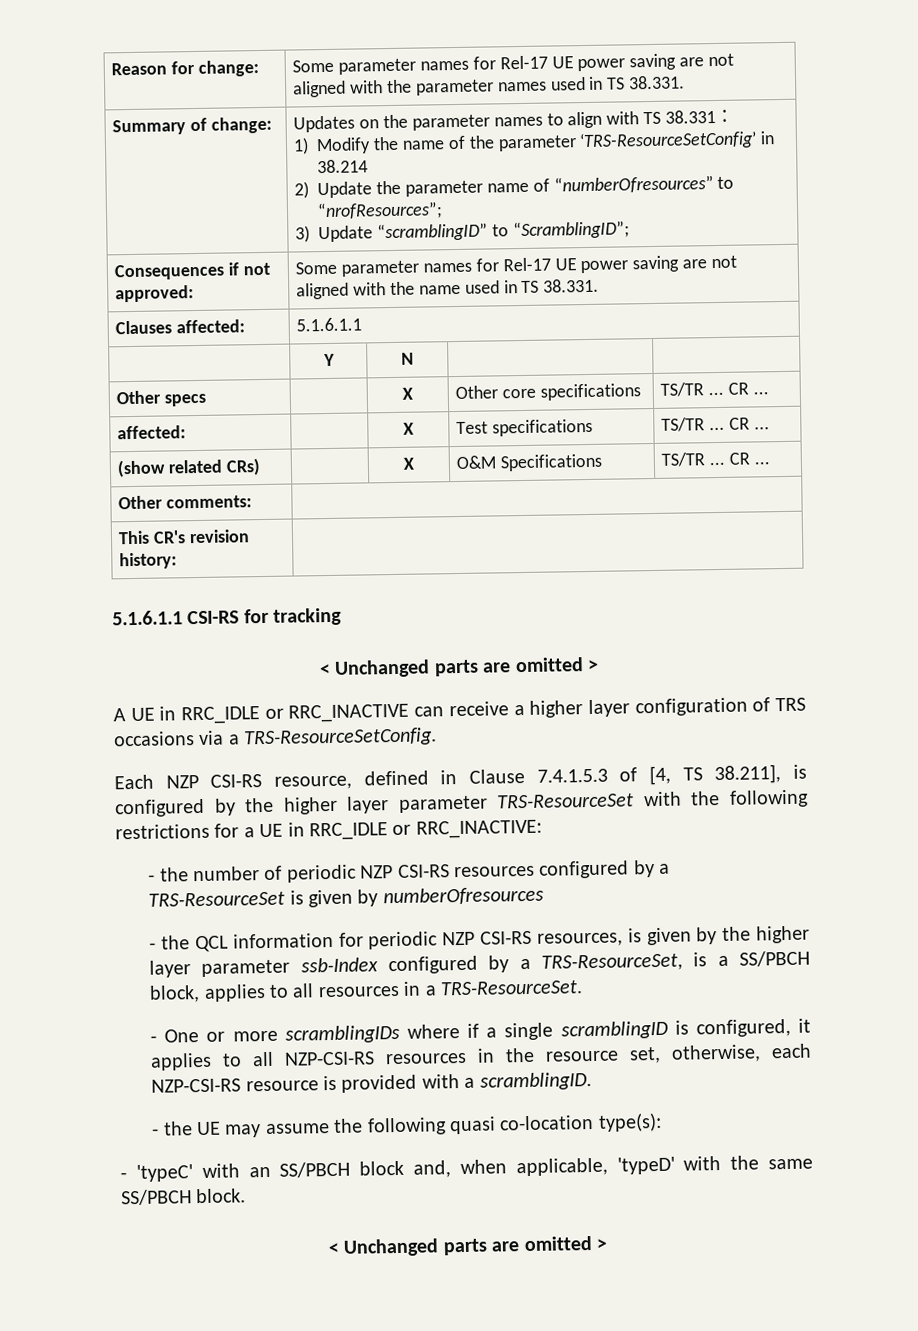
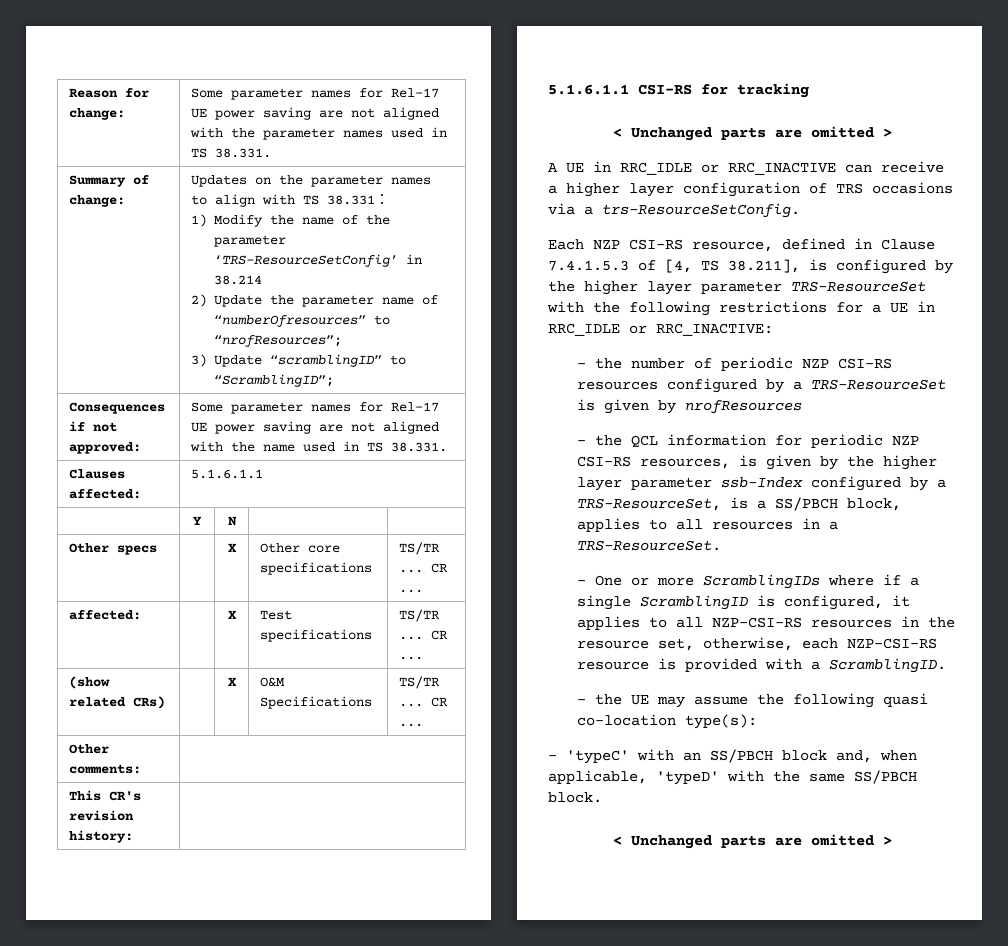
[243,727,438,748] TRS-ResourceSetConfig. -> [602,203,800,218] trs-ResourceSetConfig.
[382,886,544,906] numberOfresources -> [685,400,803,414] nrofResources
[284,1024,400,1044] scramblingIDs -> [703,574,821,589] ScramblingIDs
[560,1020,668,1040] scramblingID -> [640,595,749,610] ScramblingID
[479,1072,592,1091] scramblingID. -> [829,658,947,673] ScramblingID.

